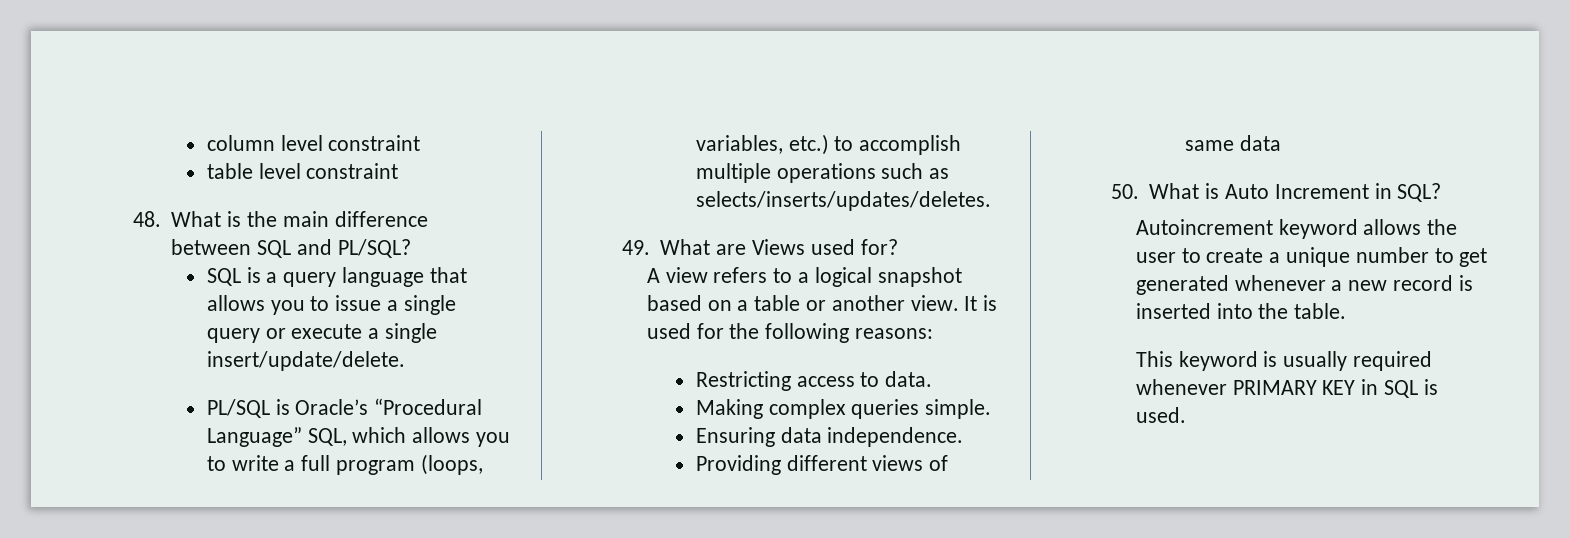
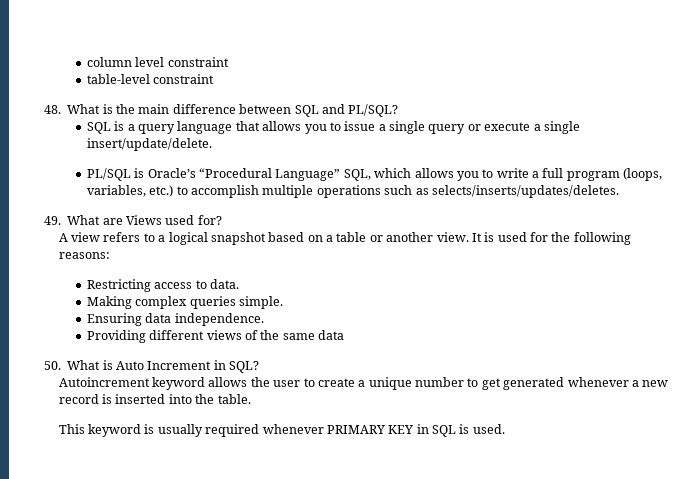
[206,163,301,179] table level -> [86,74,150,84] table-level
(949, 463) none -> [260,330,280,340] the

